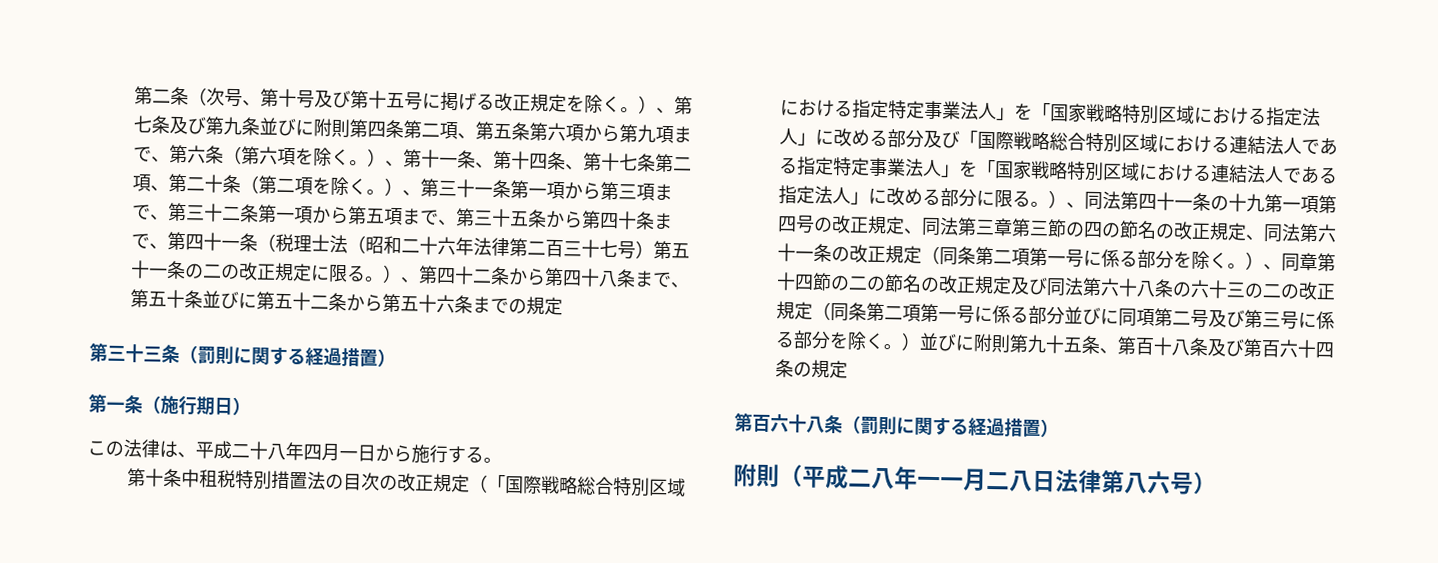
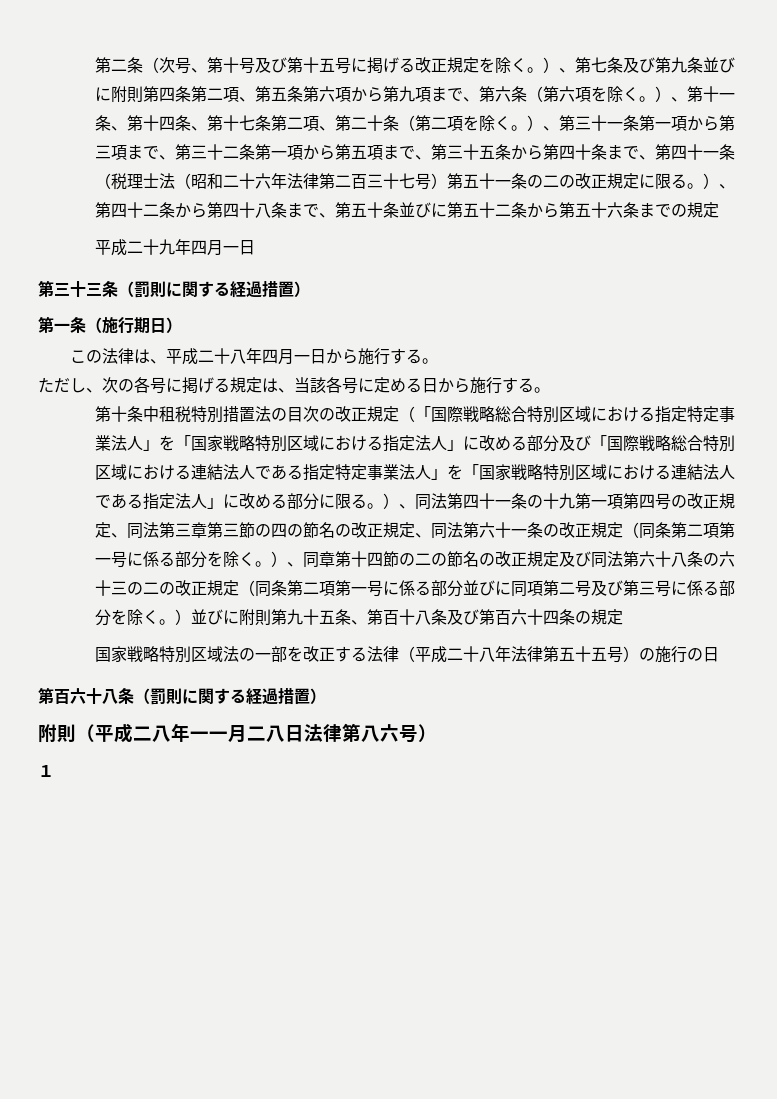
(564, 306) none -> [94,239,255,256] // 平成二十九年四月一日
(502, 460) none -> [38,377,550,394] // ただし、次の各号に掲げる規定は、当該各号に定める日から施行する。
(849, 369) none -> [94,646,719,663] // 国家戦略特別区域法の一部を改正する法律（平成二十八年法律第五十五号）の施行の日
(1217, 483) none -> [38,765,54,777] // １

